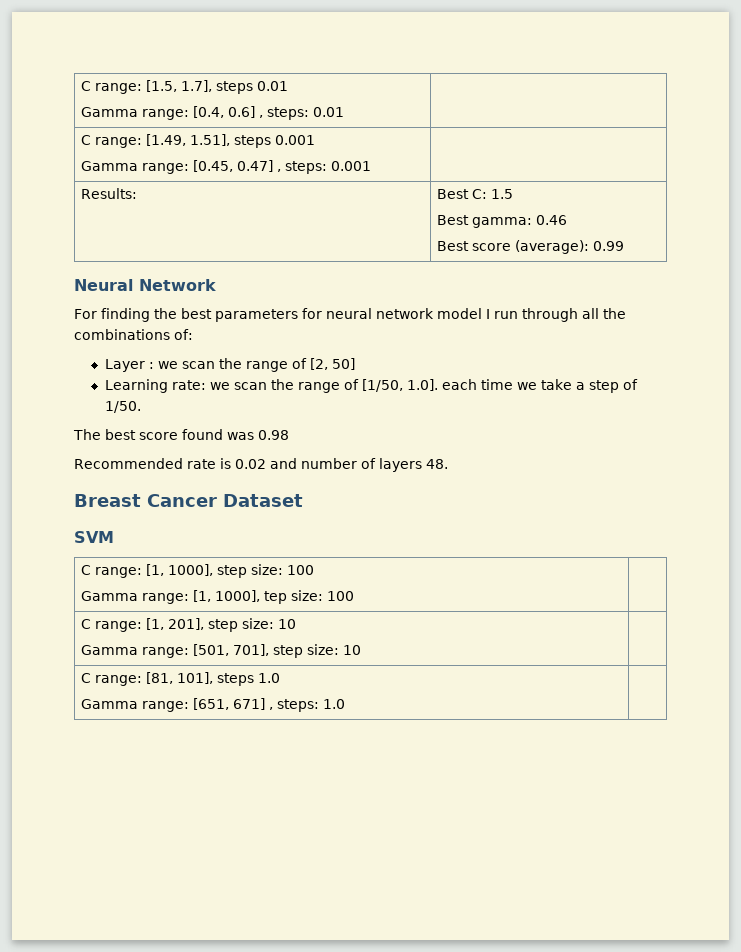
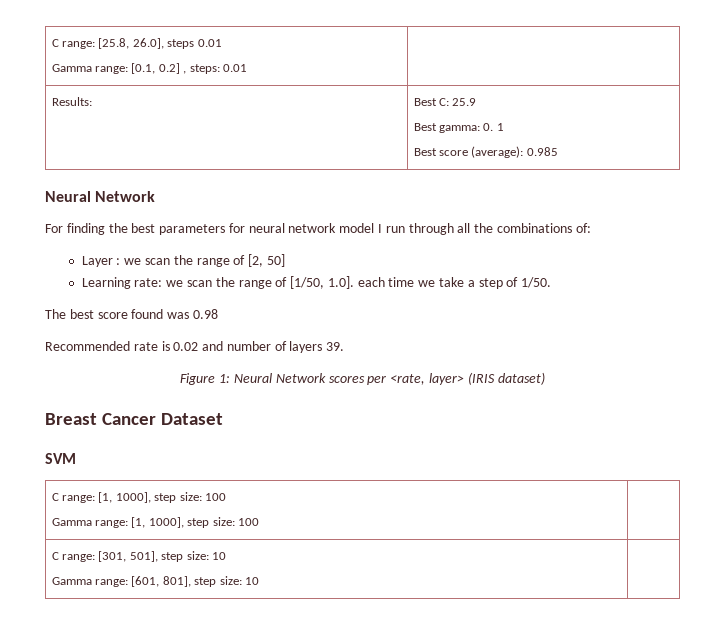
[80,80,212,94] C range: [1.5, 1.7], -> [51,38,164,49] C range: [25.8, 26.0],
[192,106,255,118] [0.4, 0.6] -> [131,63,180,74] [0.1, 0.2]
[80,134,315,148] [80,160,371,174] // C range: [1.49, 1.51], steps 0.001 // Gamma range: [0.45, 0.47] , steps: 0.001 | -> (247, 68) none
[490,189,513,199] 1.5 -> [452,98,477,106] 25.9
[535,215,567,225] 0.46 -> [483,123,504,131] 0. 1
[592,241,624,251] 0.99 -> [526,147,558,156] 0.985
[426,459,448,469] 48. -> [326,342,345,351] [180,372,545,385] 39. // Figure 1: Neural Network scores per <rate, layer> (IRIS dataset)
[263,591,287,604] tep -> [187,518,210,528] step
[145,618,204,630] [1, 201], -> [98,551,158,562] [301, 501],
[192,644,269,656] [501, 701], -> [131,576,191,587] [601, 801],
[80,672,280,686] [80,698,345,712] // C range: [81, 101], steps 1.0 // Gamma range: [651, 671] , steps: 1.0 | -> (259, 581) none

